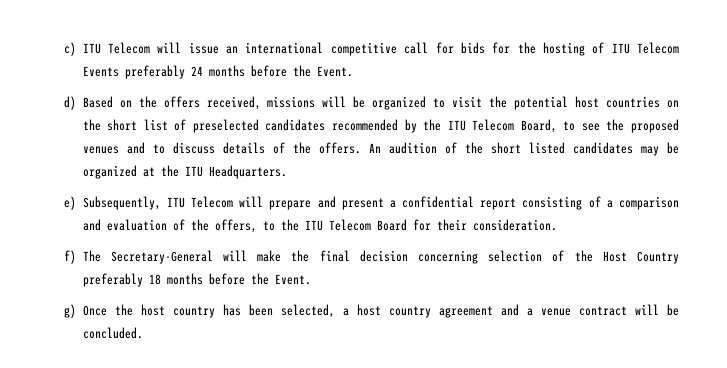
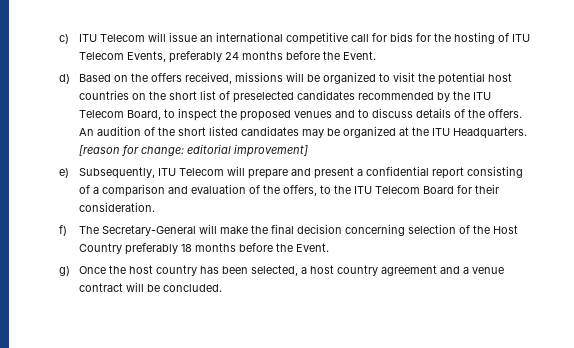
[82,66,119,77] Events -> [127,51,167,62] Events,
[581,123,600,131] see -> [178,108,218,121] inspect
(287, 172) none -> [79,144,309,157] [reason for change: editorial improvement]

